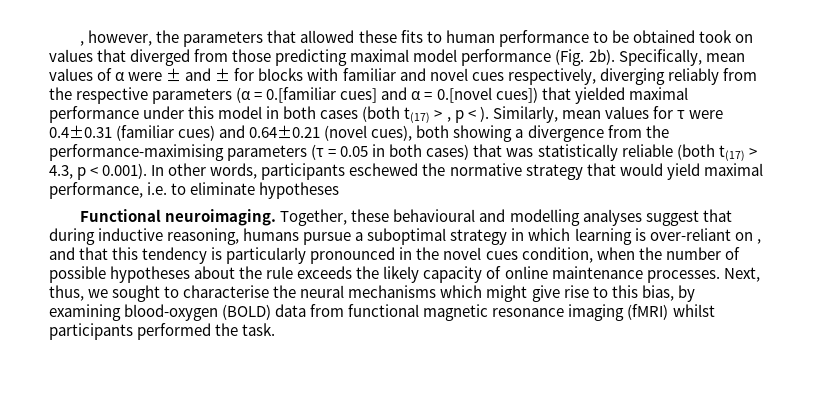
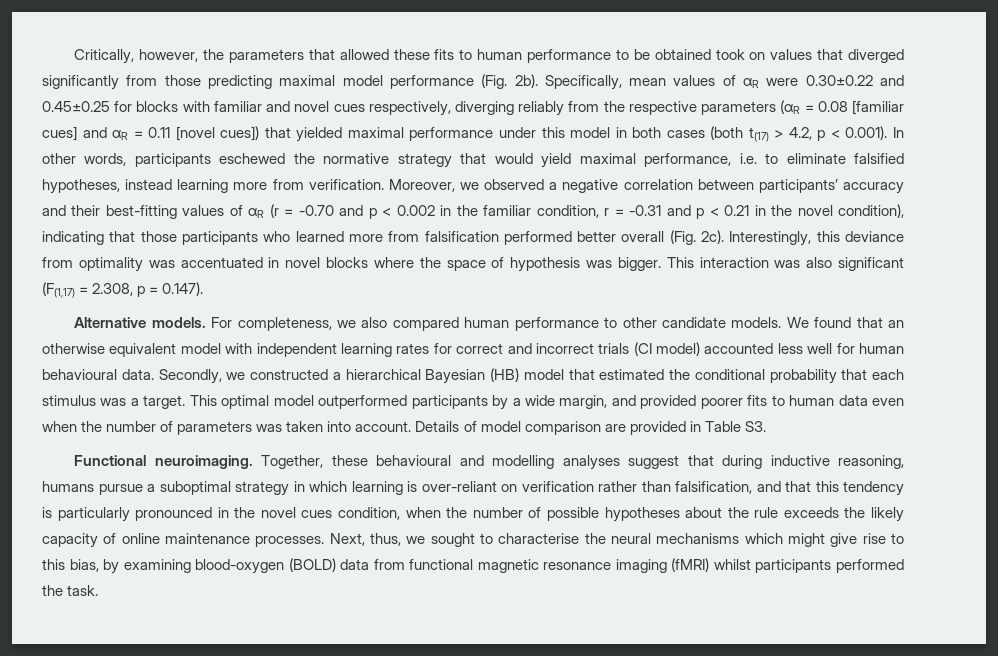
[80,41,85,46] , -> [74,49,135,64] Critically,
(191, 57) none -> [42,75,119,90] significantly
[115,68,231,82] α were ± and ± -> [743,75,904,88] [42,101,110,112] αR were 0.30±0.22 and 0.45±0.25
[236,87,492,103] (α = 0.[familiar cues] and α = 0.[novel -> [780,100,904,115] [42,126,215,141] (αR = 0.08 [familiar cues] and αR = 0.11 [novel
[446,106,723,123] [49,125,669,142] [49,144,757,161] [49,165,73,179] , p < ). Similarly, mean values for τ were 0.4±0.31 (familiar cues) and 0.64±0.21 (novel cues), both showing a divergence from the performance-maximising parameters (τ = 0.05 in both cases) that was statistically reliable (both t(17) > 4.3, -> [788,127,812,140] 4.2,
[259,182,340,199] hypotheses -> [854,153,905,164] [42,179,904,194] [42,204,905,219] [42,230,904,246] [42,257,905,272] [42,282,204,298] [74,317,904,331] [42,342,905,357] [42,368,904,384] [42,395,905,410] [42,421,766,435] falsified hypotheses, instead learning more from verification. Moreover, we observed a negative correlation between participants’ accuracy and their best-fitting values of αR (r = -0.70 and p < 0.002 in the familiar condition, r = -0.31 and p < 0.21 in the novel condition), indicating that those participants who learned more from falsification performed better overall (Fig. 2c). Interestingly, this deviance from optimality was accentuated in novel blocks where the space of hypothesis was bigger. This interaction was also significant (F(1,17) = 2.308, p = 0.147). // Alternative models. For completeness, we also compared human performance to other candidate models. We found that an otherwise equivalent model with independent learning rates for correct and incorrect trials (CI model) accounted less well for human behavioural data. Secondly, we constructed a hierarchical Bayesian (HB) model that estimated the conditional probability that each stimulus was a target. This optimal model outperformed participants by a wide margin, and provided poorer fits to human data even when the number of parameters was taken into account. Details of model comparison are provided in Table S3.
[756,239,761,244] , -> [521,481,752,494] verification rather than falsification,

